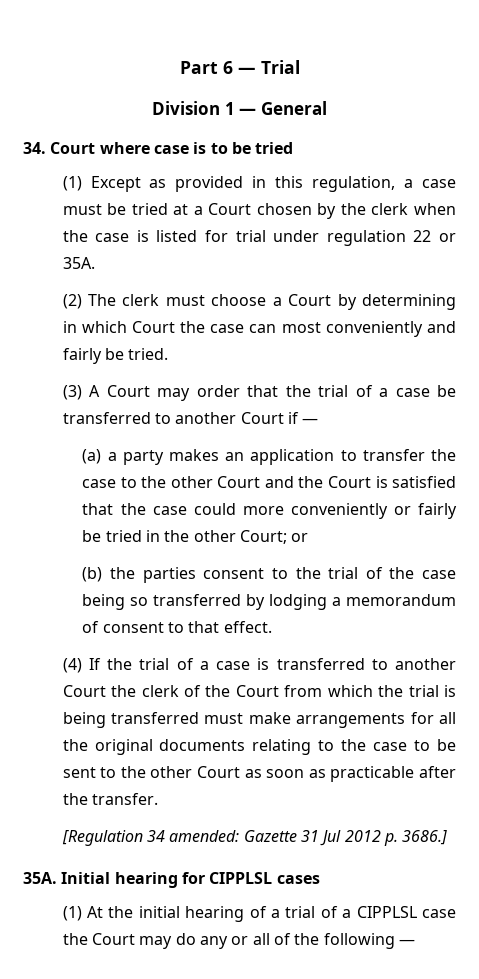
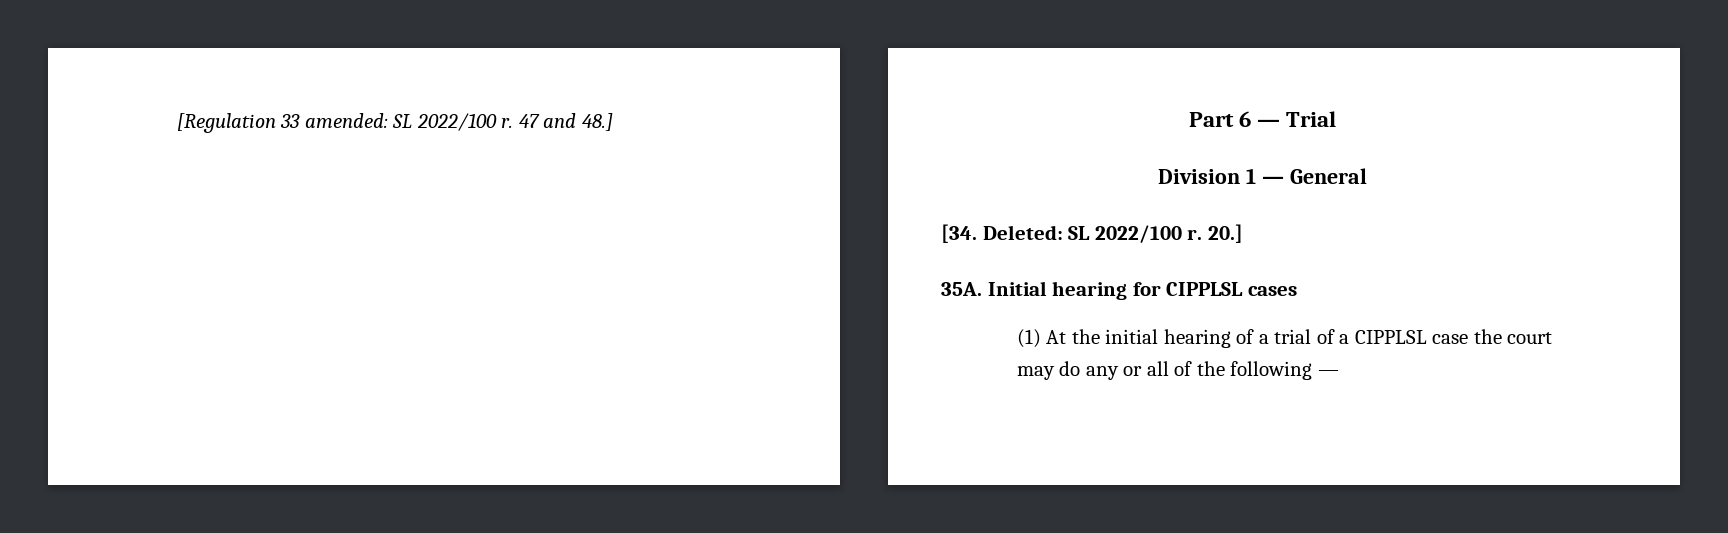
(179, 67) none -> [176,113,613,133] [Regulation 33 amended: SL 2022/100 r. 47 and 48.] //
[23,142,294,154] [62,176,456,192] [62,203,457,219] [62,230,457,246] [62,257,95,269] [62,294,456,310] [62,321,456,337] [62,348,169,364] [62,385,456,401] [62,412,319,424] [82,449,457,465] [82,476,456,488] [82,503,457,519] [82,530,309,544] [82,567,457,583] [82,594,457,610] [82,621,272,633] [62,658,457,673] [62,685,456,697] [62,712,457,728] [62,739,456,755] [62,766,457,782] [62,793,158,805] [61,830,448,846] 34. Court where case is to be tried // (1) Except as provided in this regulation, a case must be tried at a Court chosen by the clerk when the case is listed for trial under regulation 22 or 35A. // (2) The clerk must choose a Court by determining in which Court the case can most conveniently and fairly be tried. // (3) A Court may order that the trial of a case be transferred to another Court if — // (a) a party makes an application to transfer the case to the other Court and the Court is satisfied that the case could more conveniently or fairly be tried in the other Court; or // (b) the parties consent to the trial of the case being so transferred by lodging a memorandum of consent to that effect. // (4) If the trial of a case is transferred to another Court the clerk of the Court from which the trial is being transferred must make arrangements for all the original documents relating to the case to be sent to the other Court as soon as practicable after the transfer. // [Regulation 34 amended: Gazette 31 Jul 2012 p. 3686.] -> [941,224,1243,243] [34. Deleted: SL 2022/100 r. 20.]
[91,933,135,945] Court -> [1507,332,1553,344] court

